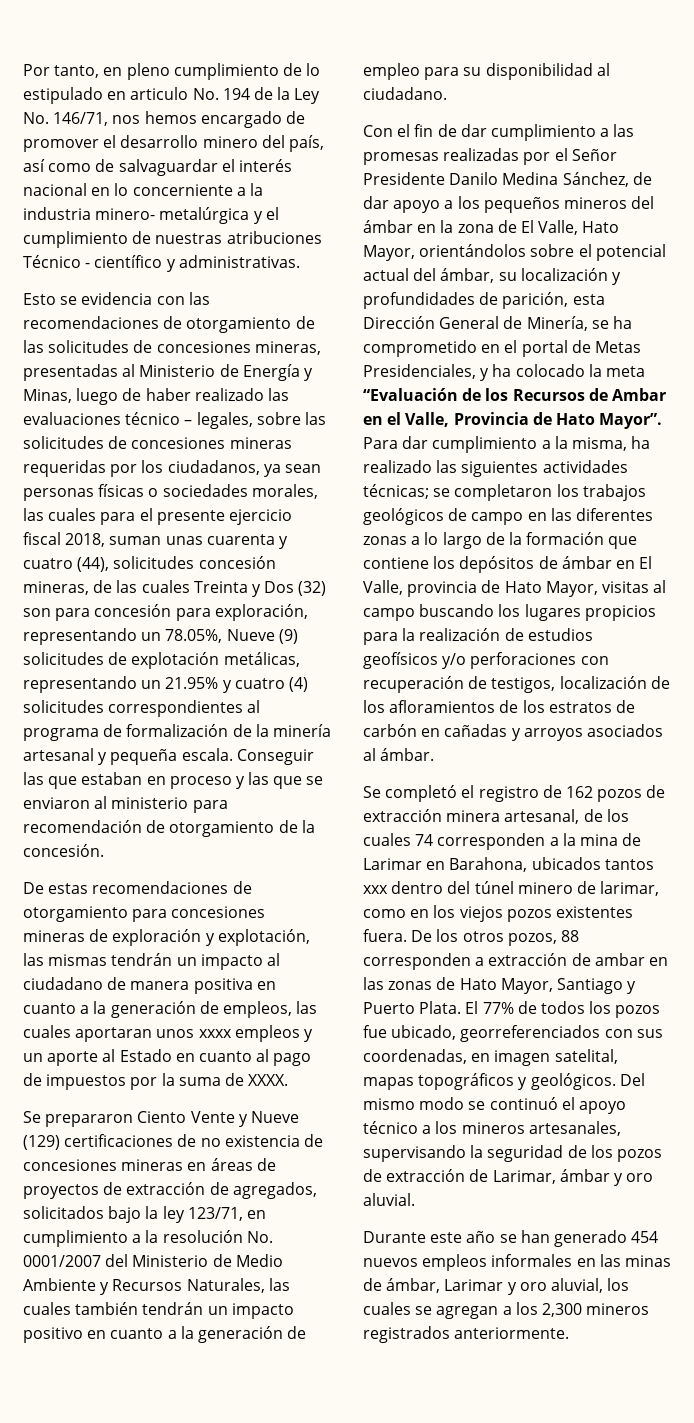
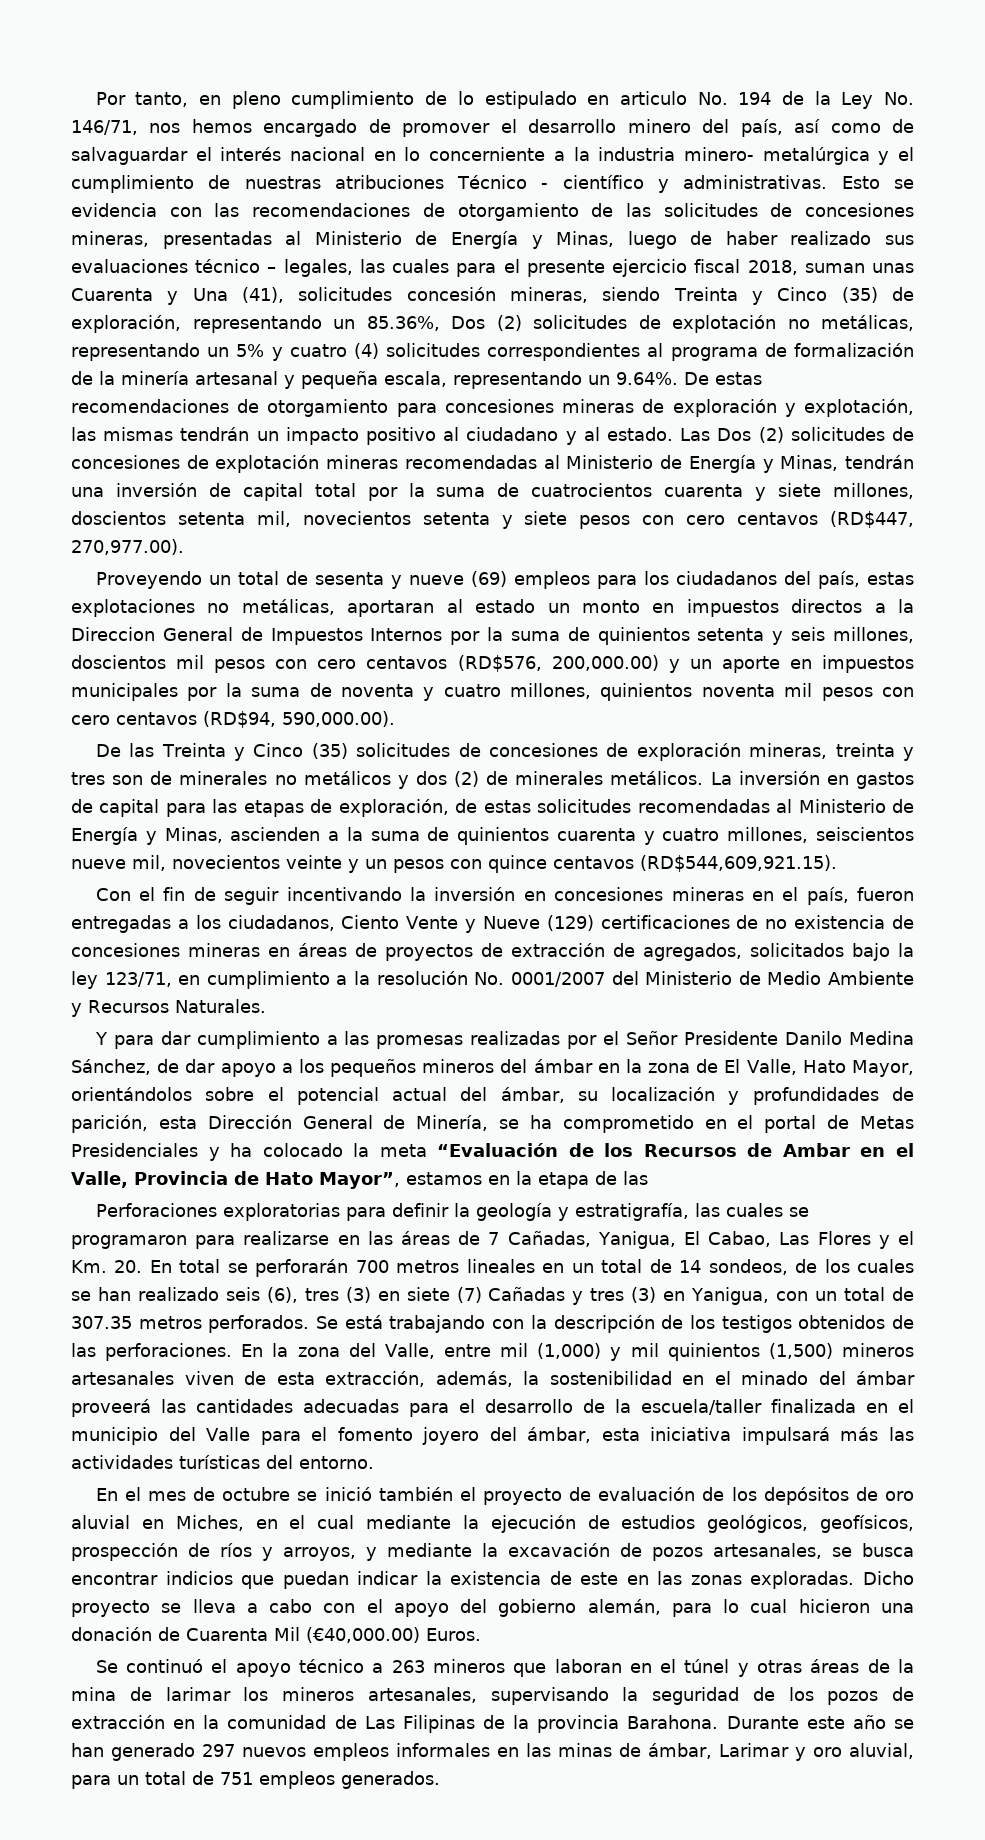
(300, 261) // -> (828, 182) none
[267,388,289,401] las -> [885,235,915,245] sus
[256,412,326,425] [23,436,292,449] [23,460,321,477] [23,484,318,501] sobre las solicitudes de concesiones mineras requeridas por los ciudadanos, ya sean personas físicas o sociedades morales, -> (353, 268) none
[206,534,288,549] [23,556,276,572] [23,580,327,597] [23,604,308,621] [23,628,298,645] cuarenta y cuatro (44), solicitudes concesión mineras, de las cuales Treinta y Dos (32) son para concesión para exploración, representando un 78.05%, Nueve (9) -> [71,287,914,305] [71,315,522,333] Cuarenta y Una (41), solicitudes concesión mineras, siendo Treinta y Cinco (35) de exploración, representando un 85.36%, Dos (2)
(220, 660) none -> [787,319,810,329] no
[165,677,219,689] 21.95% -> [236,344,265,357] 5%
[181,748,314,765] [23,772,324,789] [23,796,228,813] [23,820,315,837] [23,844,104,857] escala. Conseguir las que estaban en proceso y las que se enviaron al ministerio para recomendación de otorgamiento de la concesión. // -> [384,371,678,389] escala, representando un 9.64%.
(263, 962) none -> [365,427,436,445] positivo
[107,977,276,994] [23,1001,318,1018] [23,1025,313,1042] [23,1049,312,1066] [23,1073,289,1090] [23,1111,134,1127] de manera positiva en cuanto a la generación de empleos, las cuales aportaran unos xxxx empleos y un aporte al Estado en cuanto al pago de impuestos por la suma de XXXX. // Se prepararon -> [565,427,915,445] [71,455,915,473] [71,483,914,501] [71,511,914,529] [71,539,184,555] [95,571,915,589] [71,599,914,617] [71,627,914,645] [71,655,915,673] [71,683,914,701] [71,711,395,728] [95,743,915,761] [71,771,914,789] [71,799,914,817] [71,827,914,845] [71,855,837,873] [95,887,914,905] [71,915,335,933] y al estado. Las Dos (2) solicitudes de concesiones de explotación mineras recomendadas al Ministerio de Energía y Minas, tendrán una inversión de capital total por la suma de cuatrocientos cuarenta y siete millones, doscientos setenta mil, novecientos setenta y siete pesos con cero centavos (RD$447, 270,977.00). // Proveyendo un total de sesenta y nueve (69) empleos para los ciudadanos del país, estas explotaciones no metálicas, aportaran al estado un monto en impuestos directos a la Direccion General de Impuestos Internos por la suma de quinientos setenta y seis millones, doscientos mil pesos con cero centavos (RD$576, 200,000.00) y un aporte en impuestos municipales por la suma de noventa y cuatro millones, quinientos noventa mil pesos con cero centavos (RD$94, 590,000.00). // De las Treinta y Cinco (35) solicitudes de concesiones de exploración mineras, treinta y tres son de minerales no metálicos y dos (2) de minerales metálicos. La inversión en gastos de capital para las etapas de exploración, de estas solicitudes recomendadas al Ministerio de Energía y Minas, ascienden a la suma de quinientos cuarenta y cuatro millones, seiscientos nueve mil, novecientos veinte y un pesos con quince centavos (RD$544,609,921.15). // Con el fin de seguir incentivando la inversión en concesiones mineras en el país, fueron entregadas a los ciudadanos,
[186,1278,290,1293] [23,1302,294,1319] [23,1326,307,1343] [363,63,610,80] [363,87,447,100] [363,124,457,137] Naturales, las cuales también tendrán un impacto positivo en cuanto a la generación de empleo para su disponibilidad al ciudadano. // Con el fin de -> [174,999,266,1013] [94,1032,154,1049] Naturales. // Y para
[363,364,476,379] Presidenciales, -> [71,1143,198,1157] Presidenciales
[599,413,663,429] [363,436,651,453] [363,460,628,477] [363,484,646,501] [363,508,653,525] [363,532,638,549] [363,556,653,573] [363,580,667,597] [363,604,656,621] [363,628,593,645] [363,652,609,669] [363,676,670,693] [363,700,635,713] [363,724,663,741] [363,748,435,761] [363,785,666,802] [363,809,629,824] [363,833,642,850] [363,857,654,872] [363,881,660,896] [363,905,633,922] [363,929,579,946] [363,953,668,970] [363,977,637,994] [363,1001,661,1018] [363,1025,663,1042] [363,1049,618,1066] [363,1073,645,1090] [363,1097,486,1110] Mayor”. Para dar cumplimiento a la misma, ha realizado las siguientes actividades técnicas; se completaron los trabajos geológicos de campo en las diferentes zonas a lo largo de la formación que contiene los depósitos de ámbar en El Valle, provincia de Hato Mayor, visitas al campo buscando los lugares propicios para la realización de estudios geofísicos y/o perforaciones con recuperación de testigos, localización de los afloramientos de los estratos de carbón en cañadas y arroyos asociados al ámbar. // Se completó el registro de 162 pozos de extracción minera artesanal, de los cuales 74 corresponden a la mina de Larimar en Barahona, ubicados tantos xxx dentro del túnel minero de larimar, como en los viejos pozos existentes fuera. De los otros pozos, 88 corresponden a extracción de ambar en las zonas de Hato Mayor, Santiago y Puerto Plata. El 77% de todos los pozos fue ubicado, georreferenciados con sus coordenadas, en imagen satelital, mapas topográficos y geológicos. Del mismo modo se -> [318,1171,648,1189] [95,1203,809,1221] [71,1231,915,1249] [71,1259,915,1277] [71,1287,914,1305] [71,1315,915,1333] [71,1343,914,1361] [71,1371,915,1387] [71,1399,914,1417] [71,1427,914,1445] [71,1455,374,1469] [95,1487,914,1505] [71,1515,915,1533] [71,1543,914,1561] [71,1571,915,1589] [71,1599,914,1617] [71,1627,481,1643] [95,1660,118,1673] Mayor”, estamos en la etapa de las // Perforaciones exploratorias para definir la geología y estratigrafía, las cuales se programaron para realizarse en las áreas de 7 Cañadas, Yanigua, El Cabao, Las Flores y el Km. 20. En total se perforarán 700 metros lineales en un total de 14 sondeos, de los cuales se han realizado seis (6), tres (3) en siete (7) Cañadas y tres (3) en Yanigua, con un total de 307.35 metros perforados. Se está trabajando con la descripción de los testigos obtenidos de las perforaciones. En la zona del Valle, entre mil (1,000) y mil quinientos (1,500) mineros artesanales viven de esta extracción, además, la sostenibilidad en el minado del ámbar proveerá las cantidades adecuadas para el desarrollo de la escuela/taller finalizada en el municipio del Valle para el fomento joyero del ámbar, esta iniciativa impulsará más las actividades turísticas del entorno. // En el mes de octubre se inició también el proyecto de evaluación de los depósitos de oro aluvial en Miches, en el cual mediante la ejecución de estudios geológicos, geofísicos, prospección de ríos y arroyos, y mediante la excavación de pozos artesanales, se busca encontrar indicios que puedan indicar la existencia de este en las zonas exploradas. Dicho proyecto se lleva a cabo con el apoyo del gobierno alemán, para lo cual hicieron una donación de Cuarenta Mil (€40,000.00) Euros. // Se
(432, 1129) none -> [391,1659,914,1677] [71,1687,231,1701] 263 mineros que laboran en el túnel y otras áreas de la mina de larimar
[469,1169,654,1186] [363,1193,415,1206] de Larimar, ámbar y oro aluvial. // -> [173,1715,719,1733] en la comunidad de Las Filipinas de la provincia Barahona.
[631,1231,659,1243] 454 -> [202,1744,235,1757] 297
[607,1278,630,1291] [363,1302,650,1319] [363,1326,570,1343] los cuales se agregan a los 2,300 mineros registrados anteriormente. -> [71,1771,440,1789] para un total de 751 empleos generados.

